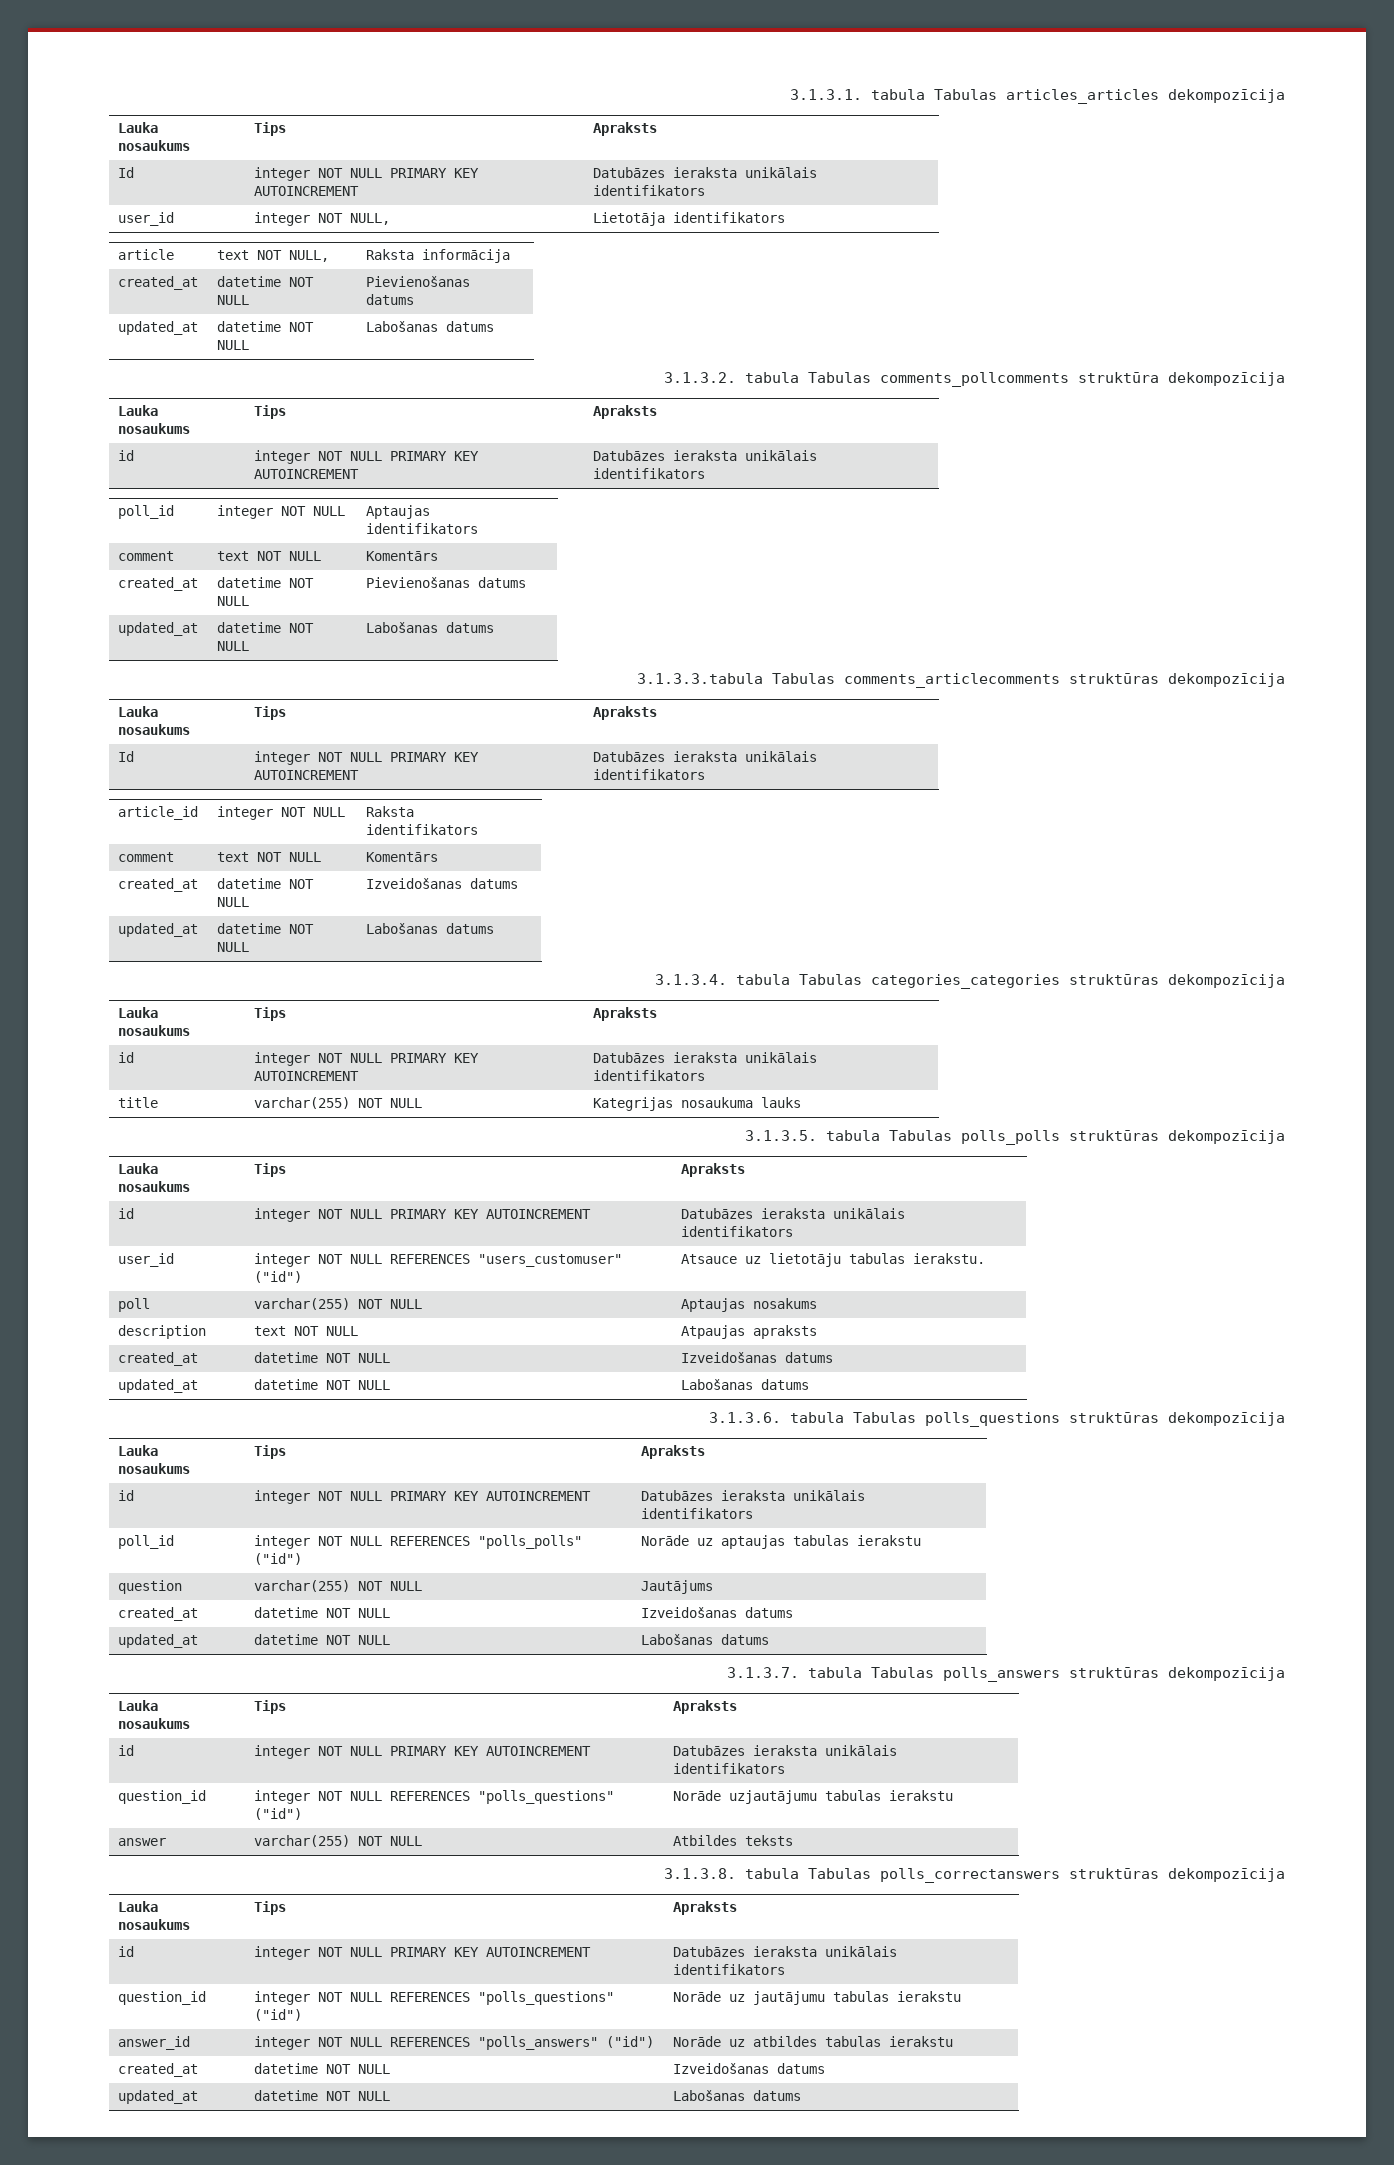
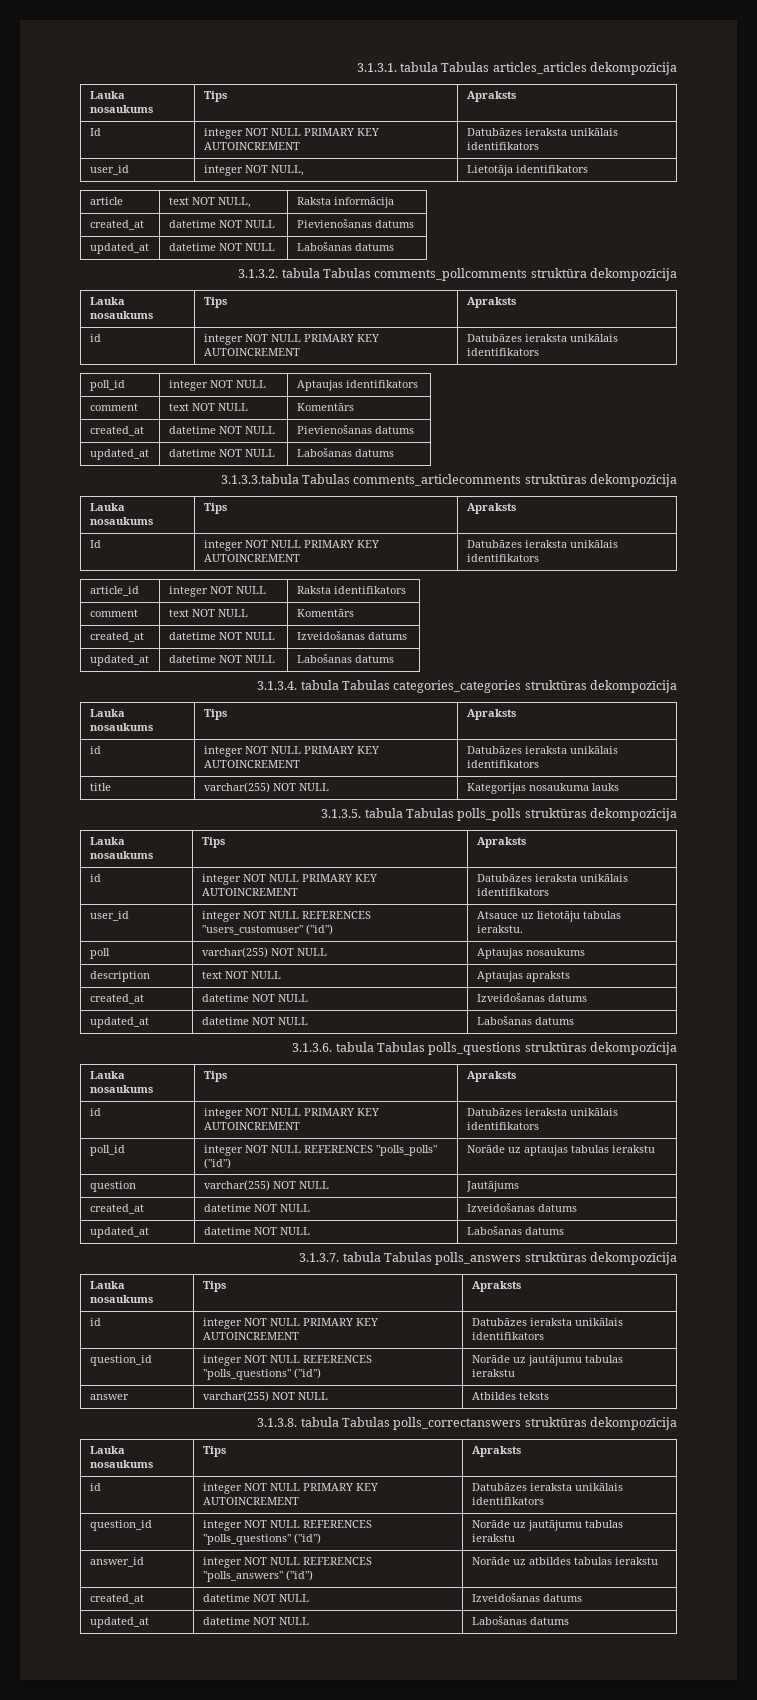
[593,1097,674,1111] Kategrijas -> [466,783,526,794] Kategorijas
[753,1298,818,1309] nosakums -> [525,948,585,956] nosaukums
[681,1325,746,1339] Atpaujas -> [476,971,523,982] Aptaujas
[729,1790,818,1804] uzjautājumu -> [512,1355,582,1366] uz jautājumu

